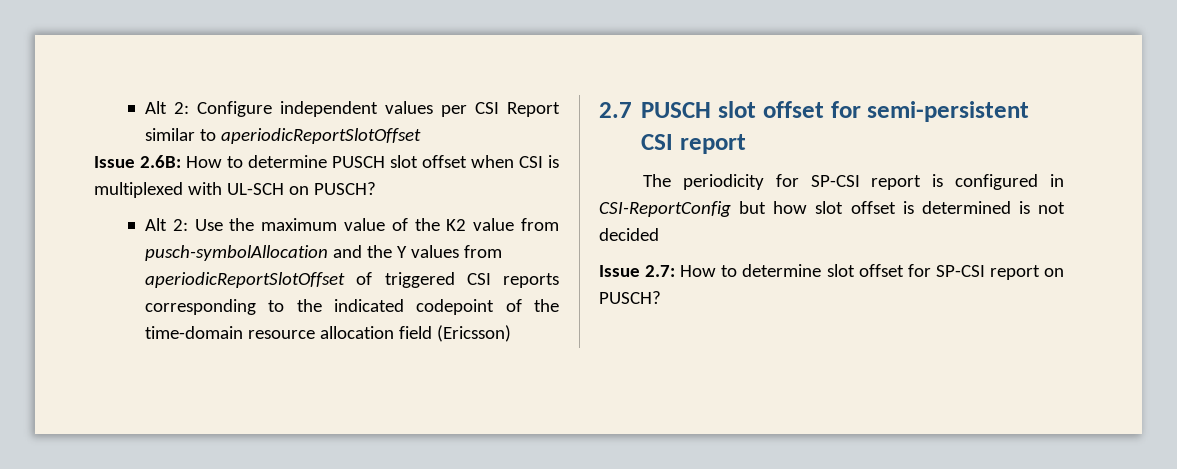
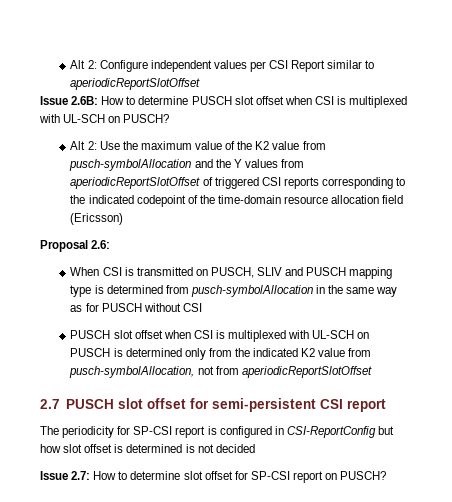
(512, 333) none -> [40,240,111,252] [70,267,393,279] [70,285,398,297] [70,303,202,312] [70,330,370,342] [70,348,372,360] [69,366,372,378] // Proposal 2.6: // When CSI is transmitted on PUSCH, SLIV and PUSCH mapping type is determined from pusch-symbolAllocation in the same way as for PUSCH without CSI // PUSCH slot offset when CSI is multiplexed with UL-SCH on PUSCH is determined only from the indicated K2 value from pusch-symbolAllocation, not from aperiodicReportSlotOffset

